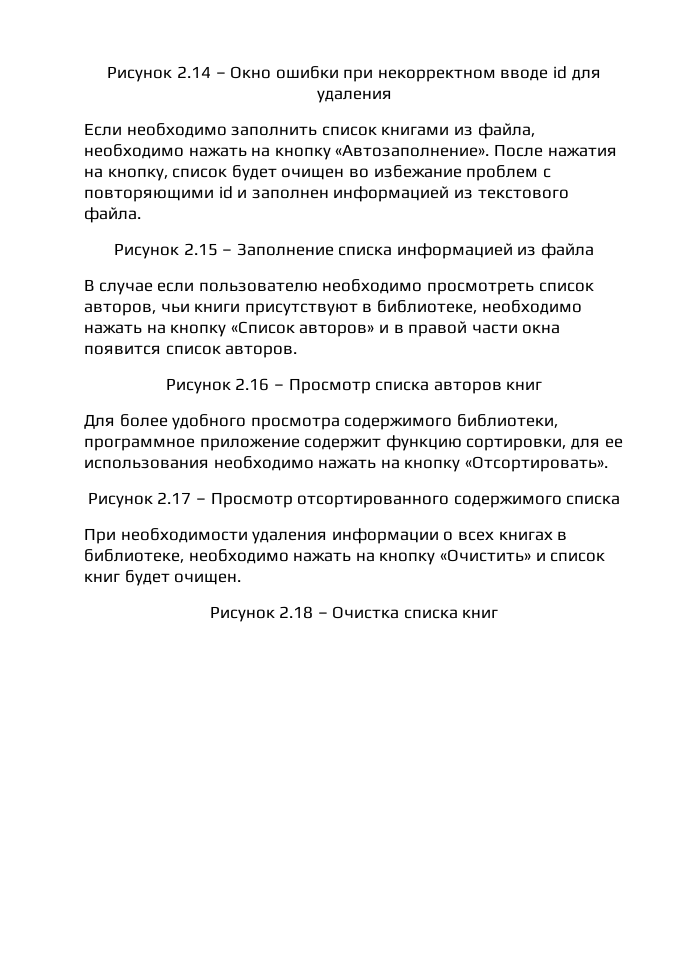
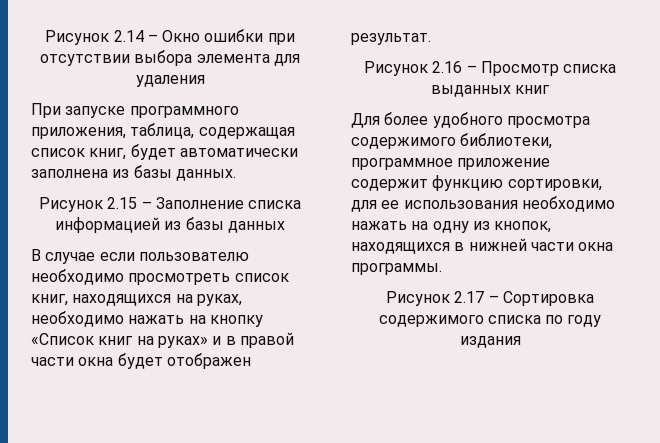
[377,66,568,82] некорректном вводе id -> [40,50,270,66] отсутствии выбора элемента
[84,123,535,139] [84,144,617,160] [84,165,551,181] [84,186,569,202] [84,207,141,223] Если необходимо заполнить список книгами из файла, необходимо нажать на кнопку «Автозаполнение». После нажатия на кнопку, список будет очищен во избежание проблем с повторяющими id и заполнен информацией из текстового файла. -> [31,103,239,118] [31,123,295,139] [31,144,298,160] [31,165,236,181] При запуске программного приложения, таблица, содержащая список книг, будет автоматически заполнена из базы данных.
[541,243,595,259] файла -> [185,217,285,233] базы данных
[84,300,477,316] авторов, чьи книги присутствуют в библиотеке, -> [31,294,242,306] книг, находящихся на руках,
[299,324,375,337] авторов» -> [98,336,208,348] книг на руках»
[84,345,298,358] появится список авторов. -> [117,353,251,369] [351,33,431,45] будет отображен результат.
[433,381,502,394] авторов -> [430,85,511,97] выданных
[404,456,608,472] кнопку «Отсортировать». -> [432,221,552,233] [351,238,614,254] [351,263,442,275] одну из кнопок, находящихся в нижней части окна программы.
[210,492,450,508] Просмотр отсортированного -> [502,291,594,306] Сортировка
[84,528,568,544] [84,549,606,565] [84,570,242,586] [209,606,499,622] // При необходимости удаления информации о всех книгах в библиотеке, необходимо нажать на кнопку «Очистить» и список книг будет очищен. // Рисунок 2.18 – Очистка списка книг -> [545,315,602,327] [459,336,521,348] по году издания

